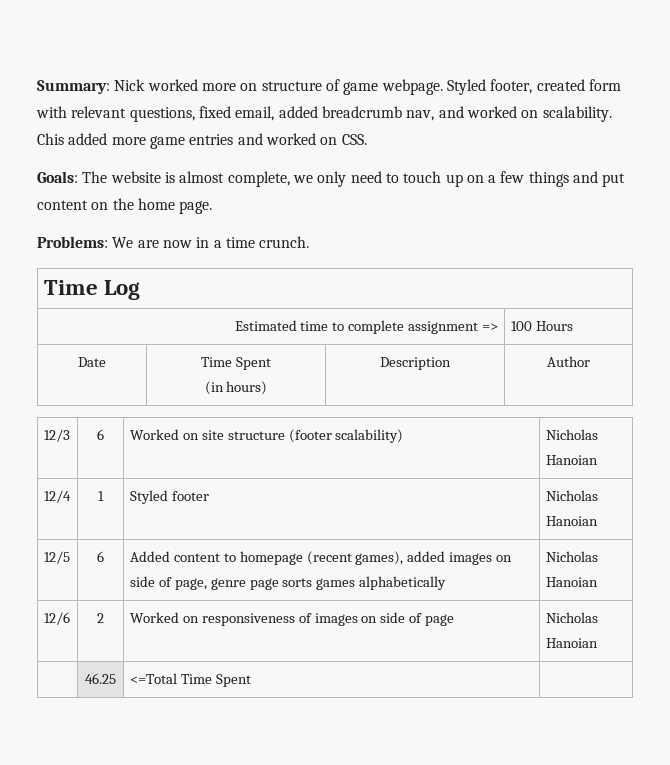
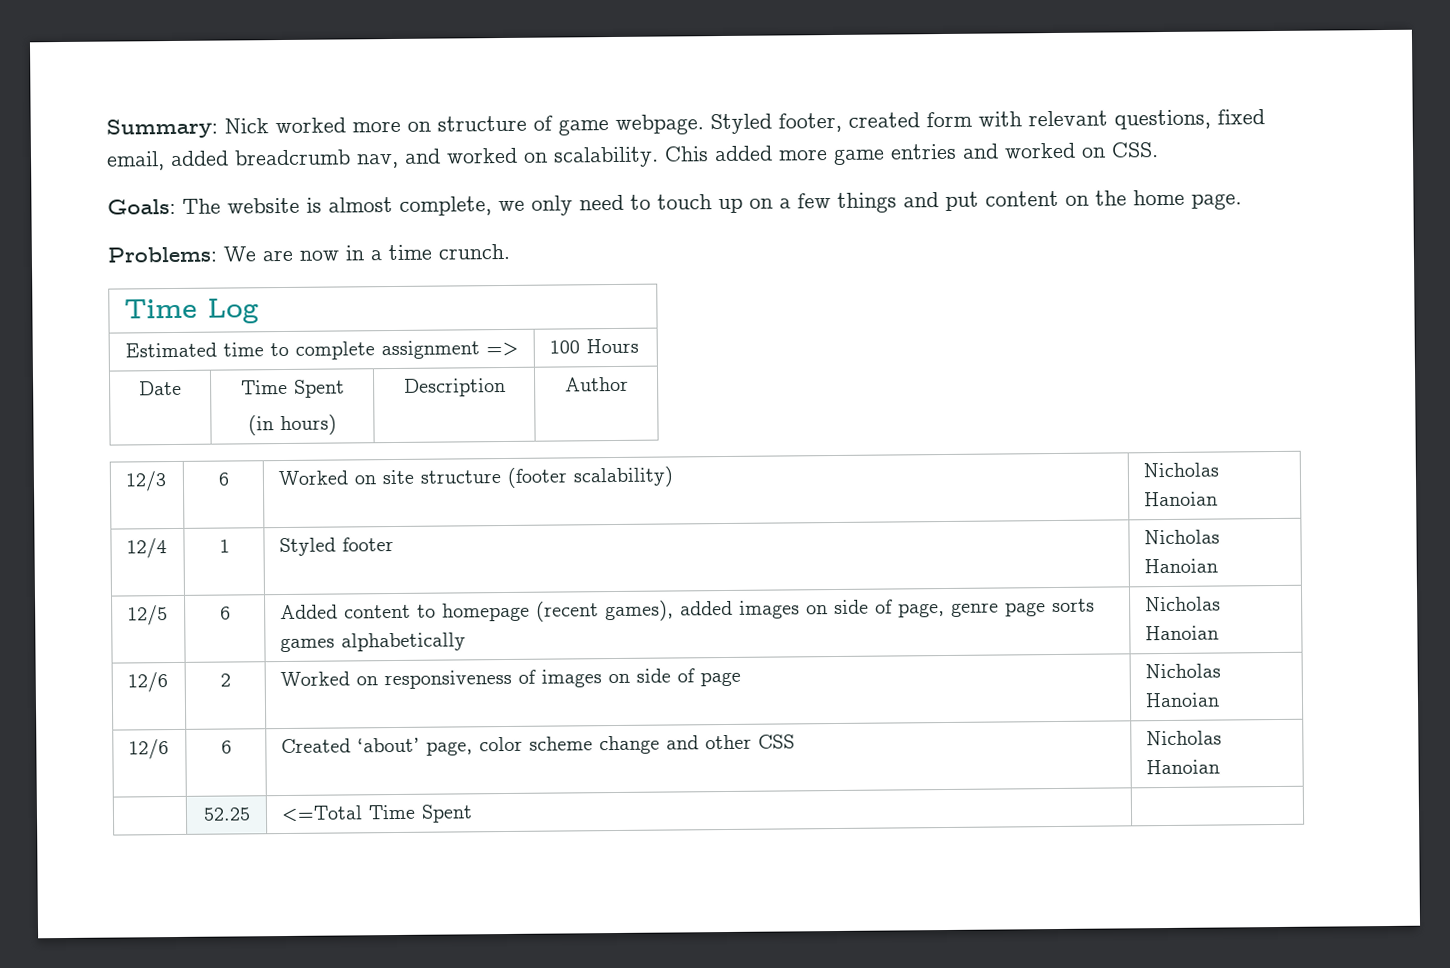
[85,673,116,684] | 46.25 -> [128,739,170,760] [220,740,232,754] [281,734,796,756] [1146,730,1223,746] [1146,759,1221,775] [202,807,251,821] 12/6 | 6 | Created ‘about’ page, color scheme change and other CSS | Nicholas Hanoian // | 52.25

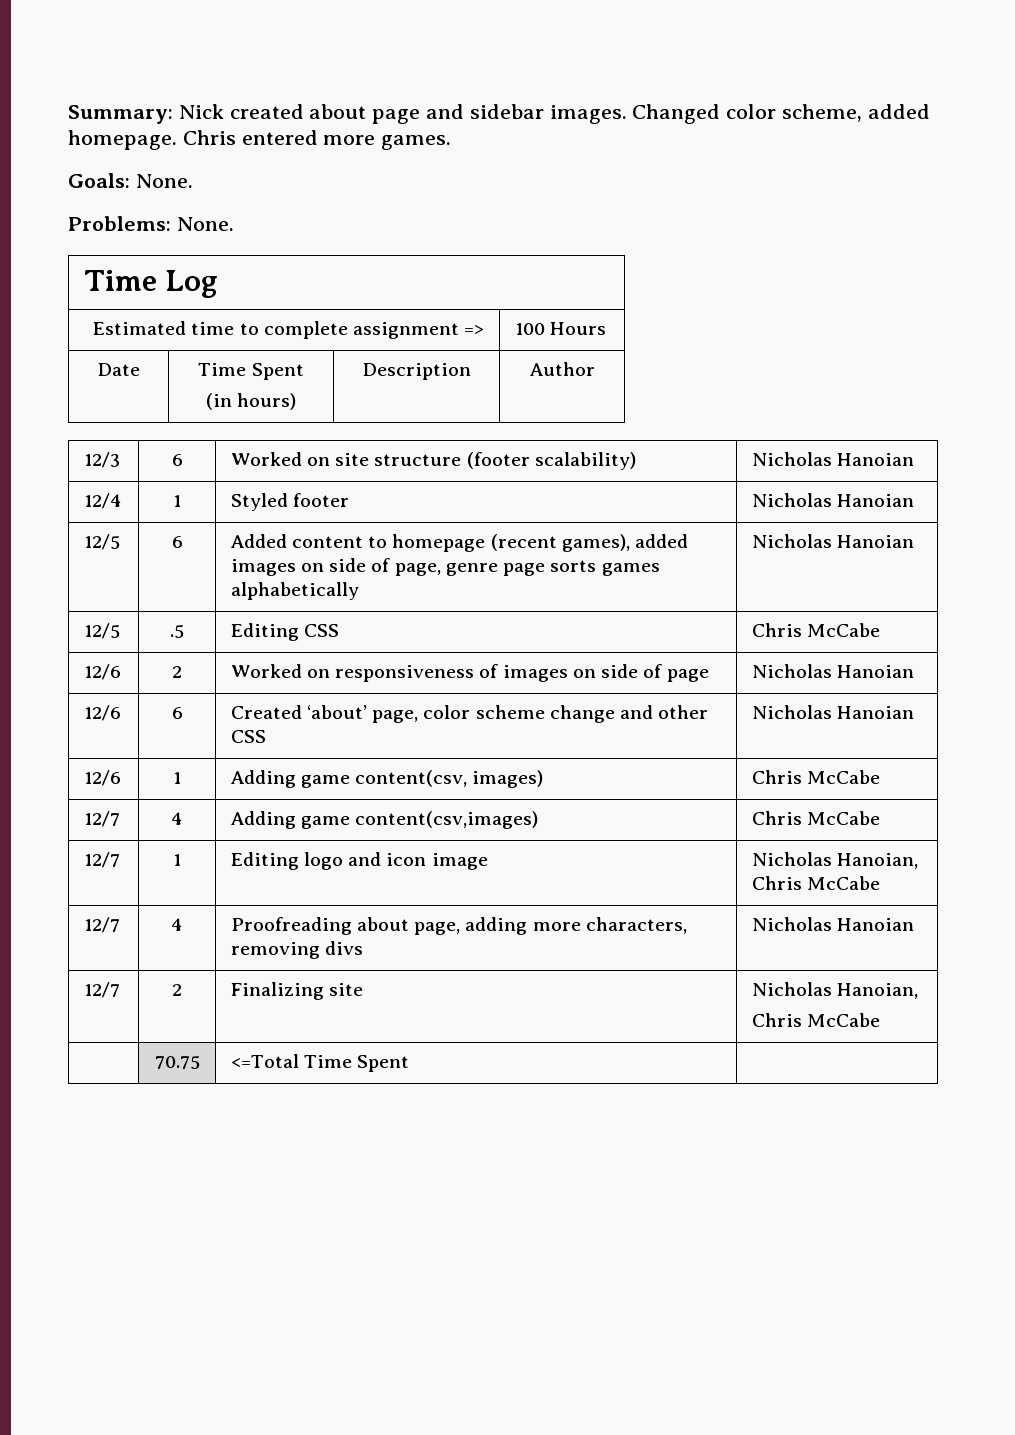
[275,109,1265,136] [106,142,1159,171] [107,189,1242,216] [107,243,510,263] worked more on structure of game webpage. Styled footer, created form with relevant questions, fixed email, added breadcrumb nav, and worked on scalability. Chis added more game entries and worked on CSS. // Goals: The website is almost complete, we only need to touch up on a few things and put content on the home page. // Problems: We are now in a time crunch. -> [229,104,930,124] [68,130,452,150] [68,173,193,188] [68,216,234,231] created about page and sidebar images. Changed color scheme, added homepage. Chris entered more games. // Goals: None. // Problems: None.
(1220, 633) none -> [83,623,120,639] [170,625,184,638] [230,623,339,641] [751,623,880,637] // 12/5 | .5 | Editing CSS | Chris McCabe
[202,807,251,821] | 52.25 -> [83,770,121,786] [173,772,181,784] [230,770,544,788] [751,770,880,784] [83,811,120,827] [171,812,183,825] [230,811,539,829] [751,811,880,825] [83,852,120,868] [173,854,181,866] [230,852,488,870] [751,852,918,869] [751,876,880,890] [83,917,120,933] [171,918,183,931] [230,917,687,935] [230,941,363,959] [751,917,914,931] [83,982,120,998] [172,984,182,996] [230,982,363,1000] [751,982,918,999] [751,1013,880,1027] [154,1056,200,1069] 12/6 | 1 | Adding game content(csv, images) | Chris McCabe // 12/7 | 4 | Adding game content(csv,images) | Chris McCabe // 12/7 | 1 | Editing logo and icon image | Nicholas Hanoian, Chris McCabe // 12/7 | 4 | Proofreading about page, adding more characters, removing divs | Nicholas Hanoian // 12/7 | 2 | Finalizing site | Nicholas Hanoian, // Chris McCabe // | 70.75

